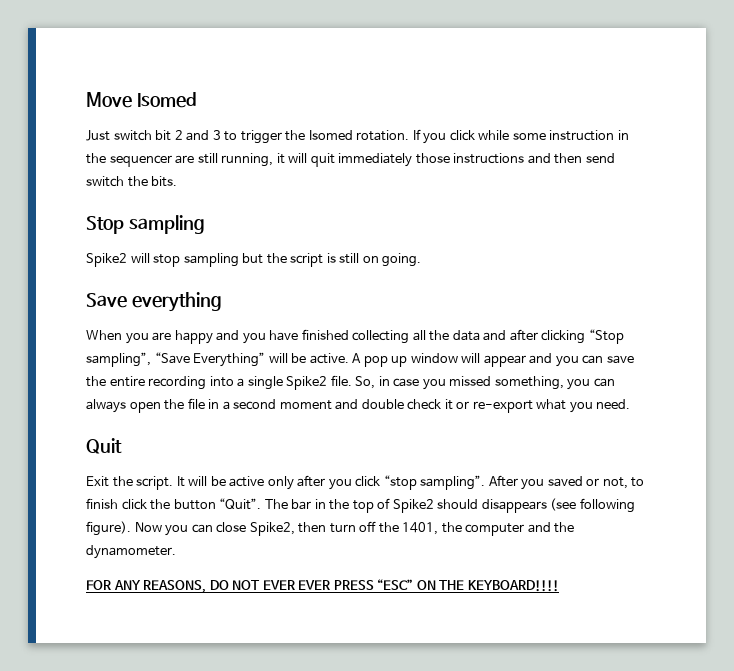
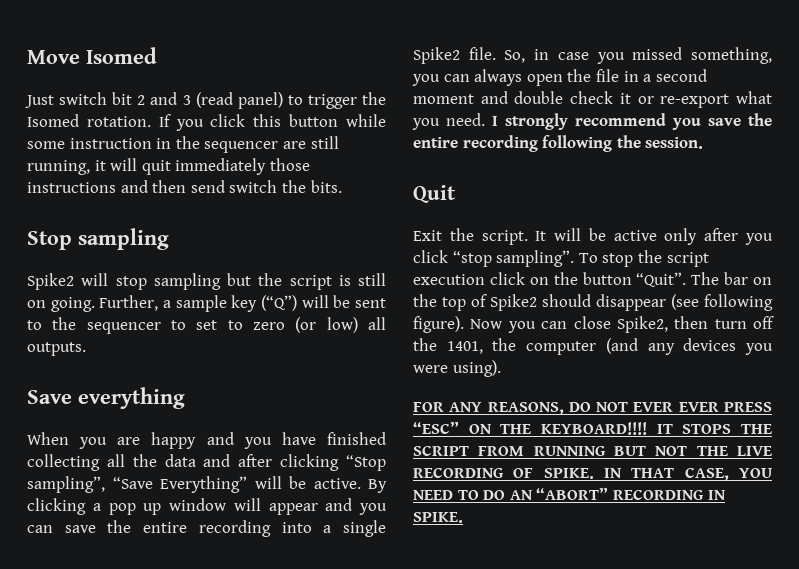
(221, 135) none -> [195,92,283,109] (read panel)
(475, 135) none -> [253,114,339,127] this button
(422, 260) none -> [99,295,386,312] [27,317,386,334] [27,342,86,356] Further, a sample key (“Q”) will be sent to the sequencer to set to zero (or low) all outputs.
[352,353,362,363] A -> [368,479,387,493] [27,498,101,515] By clicking a
(631, 404) none -> [492,113,772,130] [413,135,704,152] I strongly recommend you save the entire recording following the session.
[488,475,645,490] [86,498,147,510] After you saved or not, to finish click -> [578,250,709,267] [413,272,549,285] To stop the script execution click on
[314,499,326,509] in -> [753,277,772,285] on
[481,499,547,513] disappears -> [596,294,666,311] disappear
[527,522,575,533] [86,545,176,559] and the dynamometer. -> [605,338,773,355] [413,360,501,377] (and any devices you were using).
(559, 586) none -> [656,424,772,434] [413,445,772,456] [413,467,772,481] [413,487,726,500] [413,512,463,523] IT STOPS THE SCRIPT FROM RUNNING BUT NOT THE LIVE RECORDING OF SPIKE. IN THAT CASE, YOU NEED TO DO AN “ABORT” RECORDING IN SPIKE.

